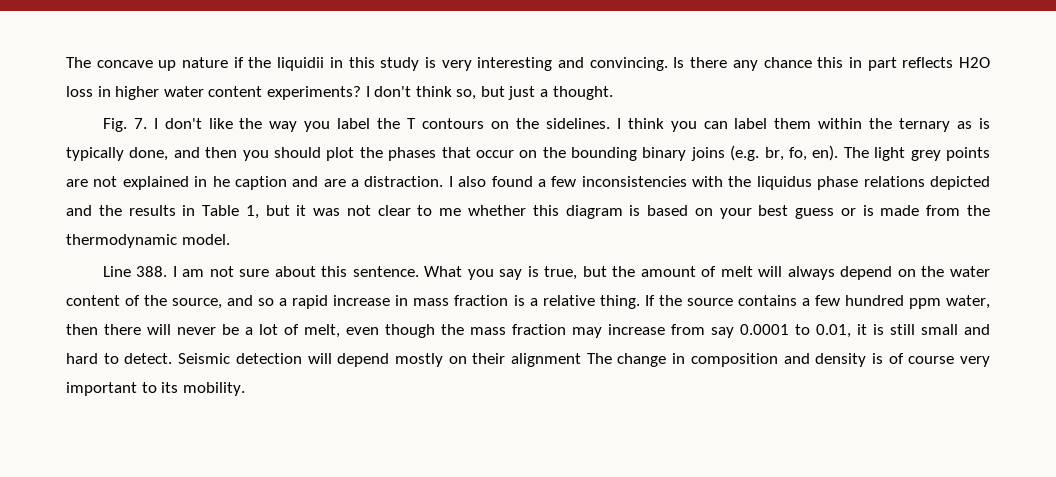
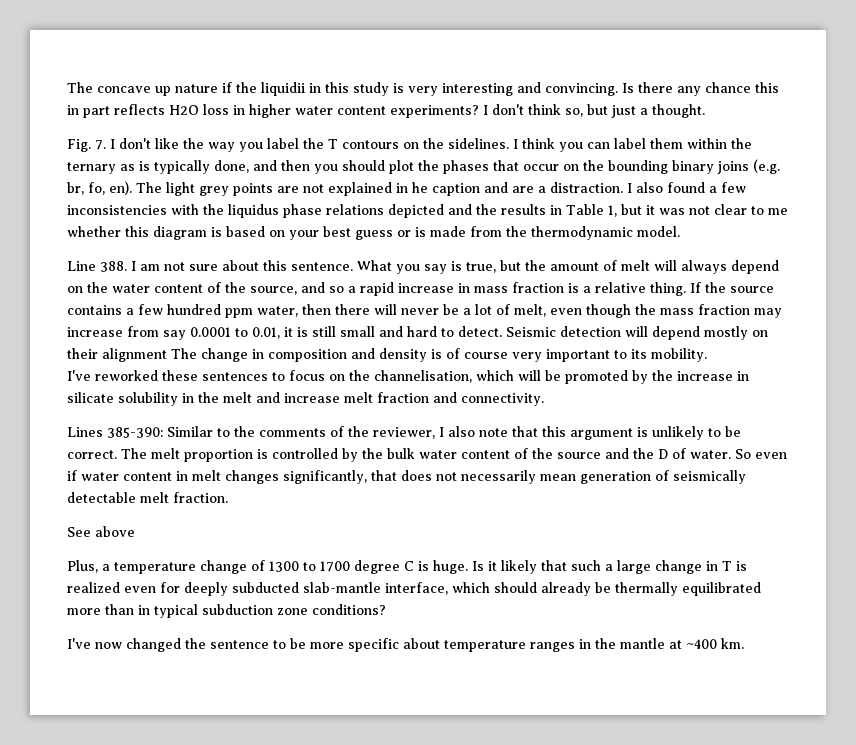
(245, 389) none -> [67,370,749,384] [67,392,544,406] [67,426,741,440] [67,448,787,462] [67,470,746,484] [67,492,228,503] [67,526,135,537] [67,560,747,574] [67,582,761,596] [67,604,386,618] [67,638,744,652] // I've reworked these sentences to focus on the channelisation, which will be promoted by the increase in silicate solubility in the melt and increase melt fraction and connectivity. // Lines 385-390: Similar to the comments of the reviewer, I also note that this argument is unlikely to be correct. The melt proportion is controlled by the bulk water content of the source and the D of water. So even if water content in melt changes significantly, that does not necessarily mean generation of seismically detectable melt fraction. // See above // Plus, a temperature change of 1300 to 1700 degree C is huge. Is it likely that such a large change in T is realized even for deeply subducted slab-mantle interface, which should already be thermally equilibrated more than in typical subduction zone conditions? // I've now changed the sentence to be more specific about temperature ranges in the mantle at ~400 km.

